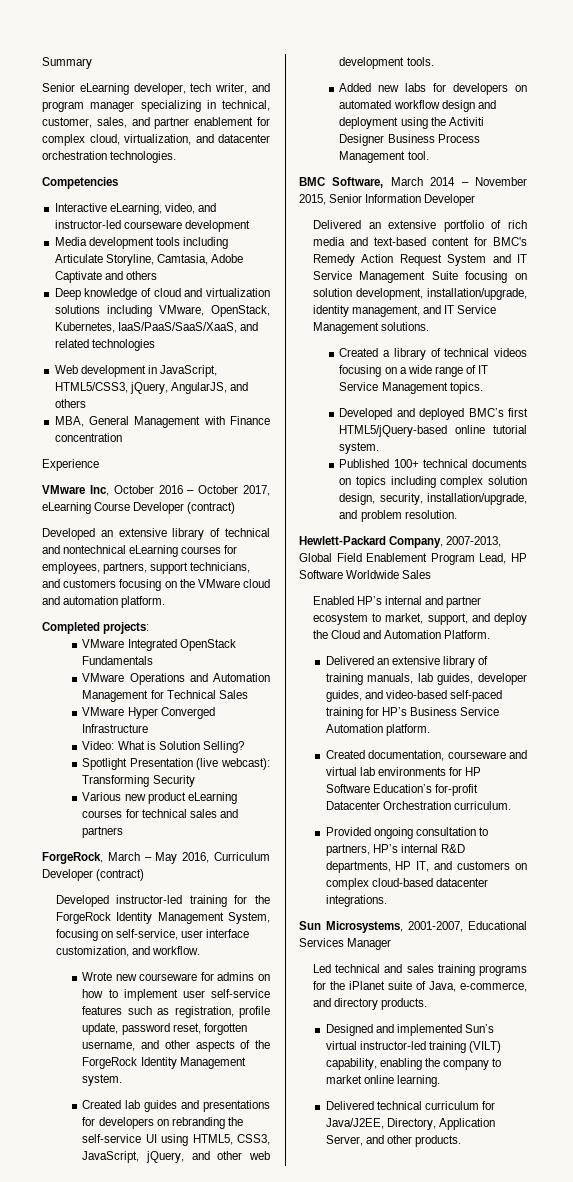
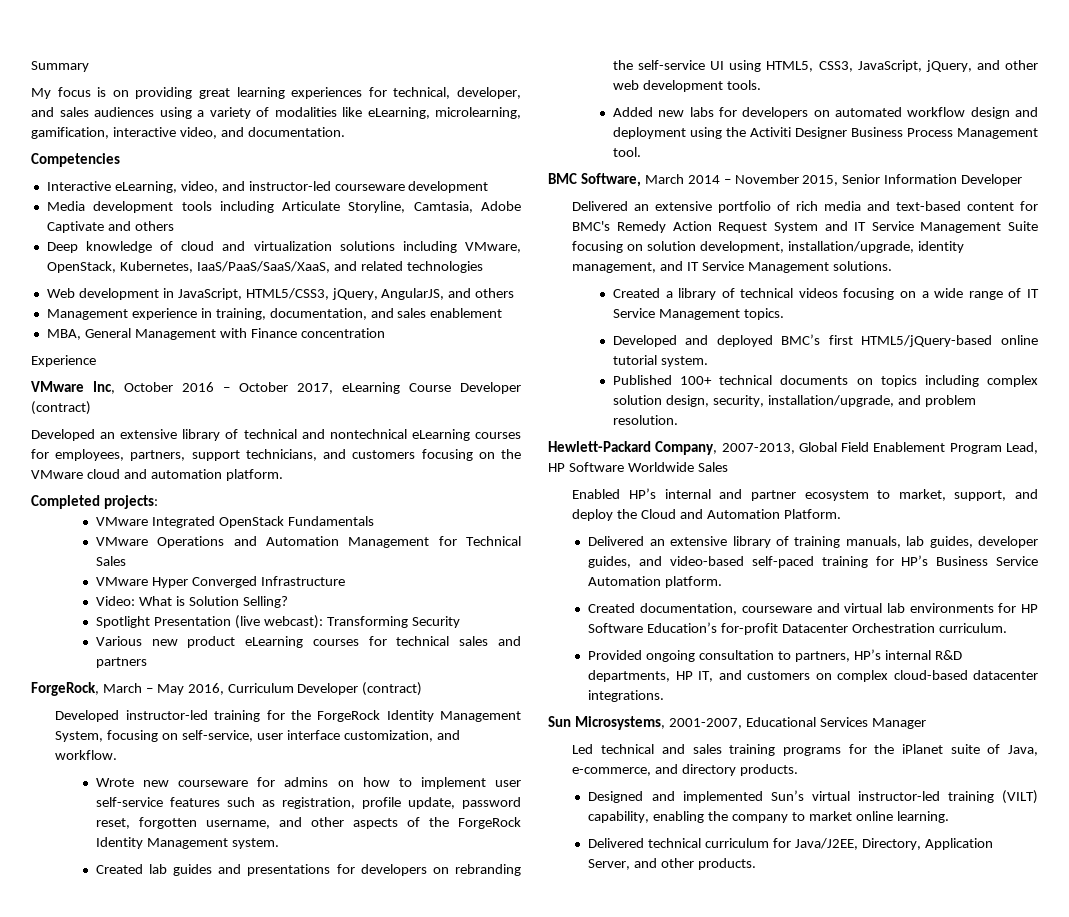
[42,83,270,95] [42,100,270,112] [42,117,270,129] [42,134,270,146] [42,151,177,163] Senior eLearning developer, tech writer, and program manager specializing in technical, customer, sales, and partner enablement for complex cloud, virtualization, and datacenter orchestration technologies. -> [31,87,522,99] [31,107,521,119] [31,127,345,139] My focus is on providing great learning experiences for technical, developer, and sales audiences using a variety of modalities like eLearning, microlearning, gamification, interactive video, and documentation.
(86, 403) none -> [46,308,503,320] // Management experience in training, documentation, and sales enablement

